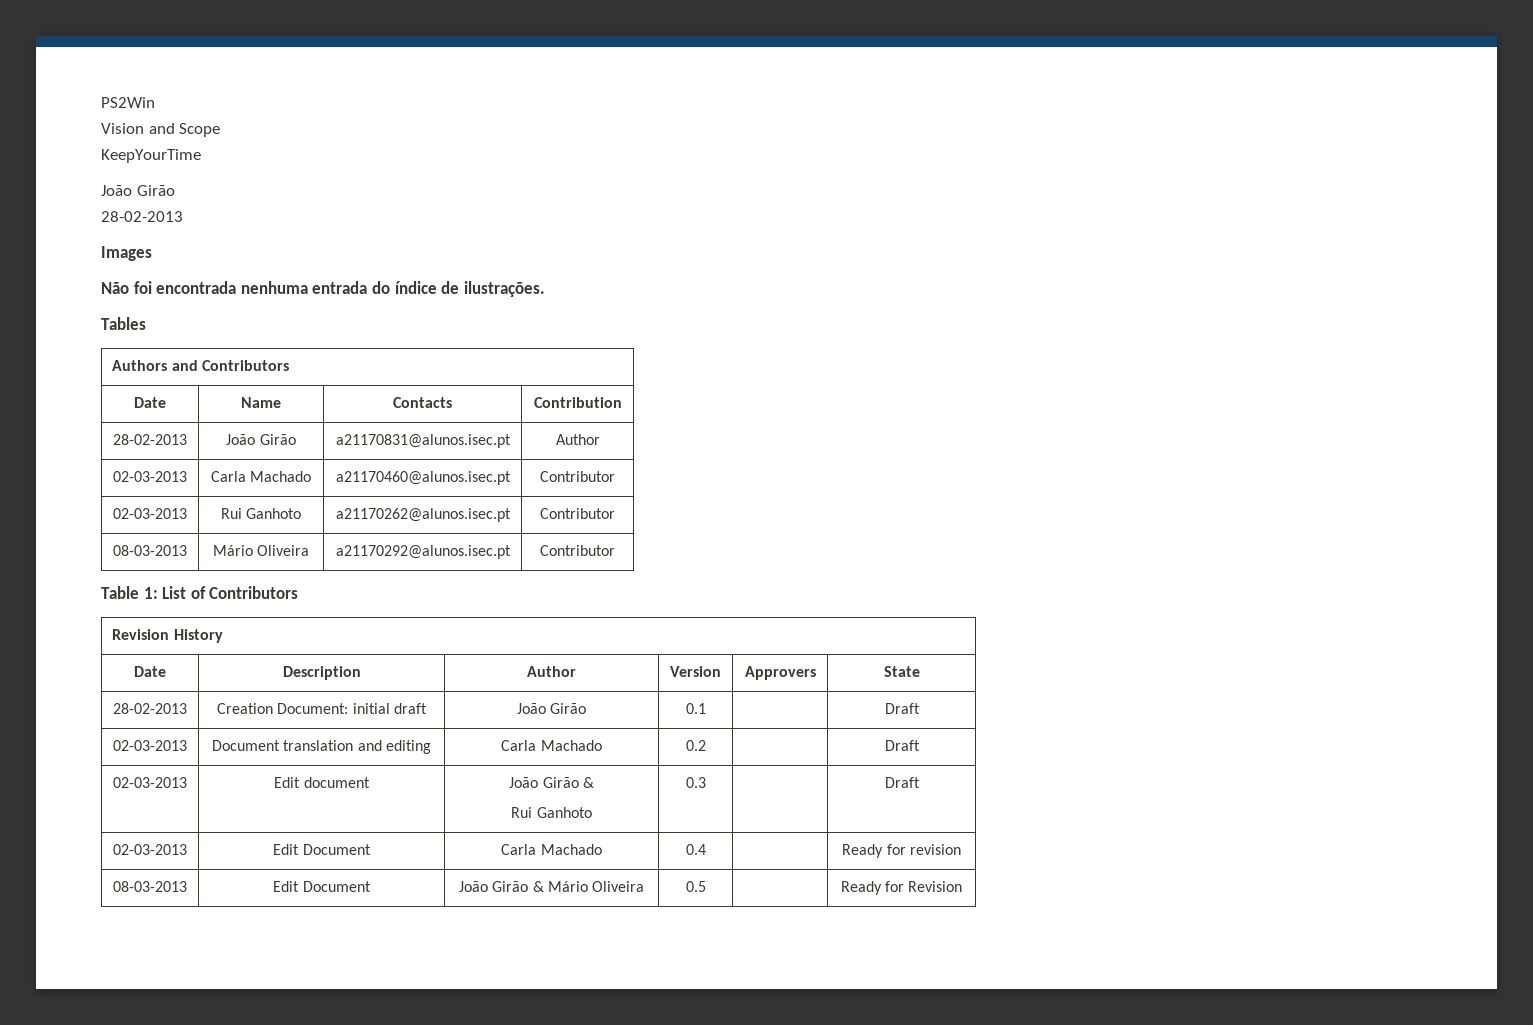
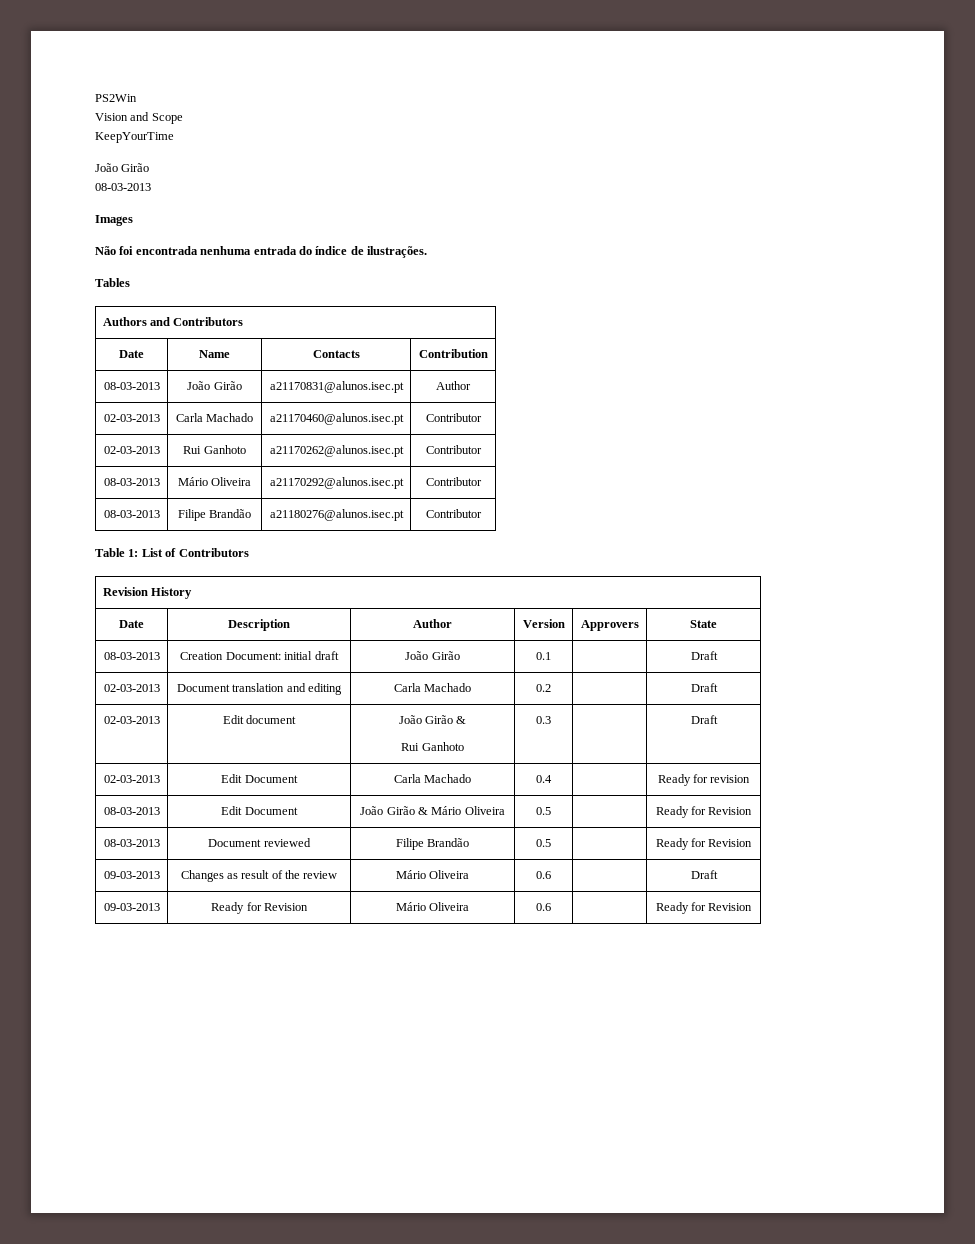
[101,211,183,222] 28-02-2013 -> [95,183,151,191] 08-03-2013
[113,434,187,445] 28-02-2013 -> [103,382,160,390] 08-03-2013
(615, 550) none -> [103,510,160,518] [177,509,252,521] [269,509,404,521] [425,509,482,518] // 08-03-2013 | Filipe Brandão | a21180276@alunos.isec.pt | Contributor
[113,703,187,714] 28-02-2013 -> [103,652,160,660] 08-03-2013
(963, 886) none -> [103,839,160,847] [208,838,311,847] [395,838,470,850] [536,839,551,847] [655,838,753,850] [103,871,160,879] [180,870,338,882] [395,870,470,879] [536,871,551,879] [690,870,718,879] [103,903,160,911] [211,902,308,914] [395,902,470,911] [536,903,551,911] [655,902,753,914] // 08-03-2013 | Document reviewed | Filipe Brandão | 0.5 | | Ready for Revision // 09-03-2013 | Changes as result of the review | Mário Oliveira | 0.6 | | Draft // 09-03-2013 | Ready for Revision | Mário Oliveira | 0.6 | | Ready for Revision

